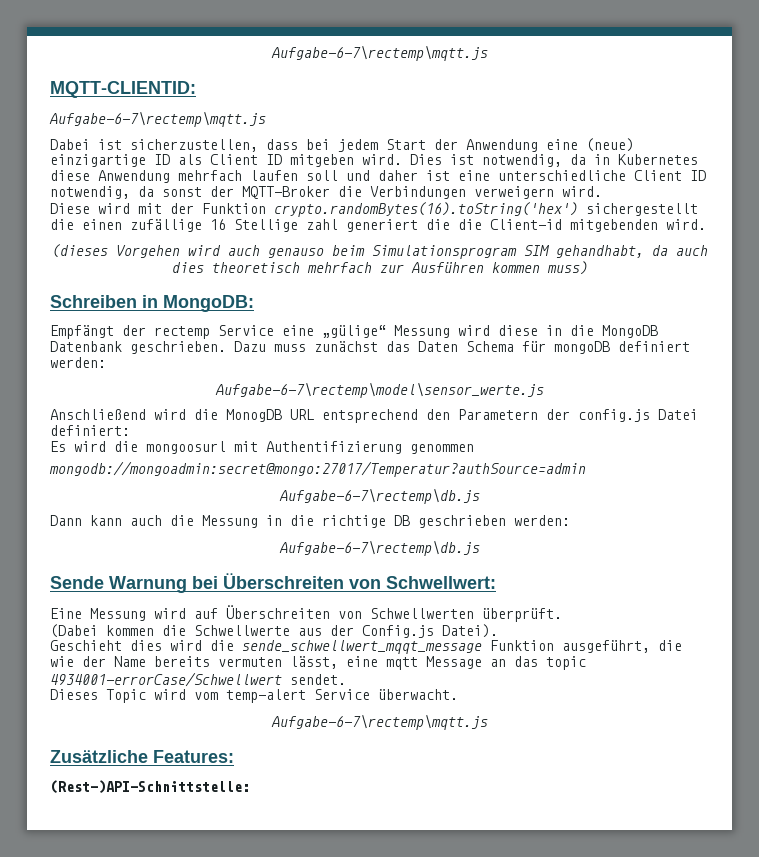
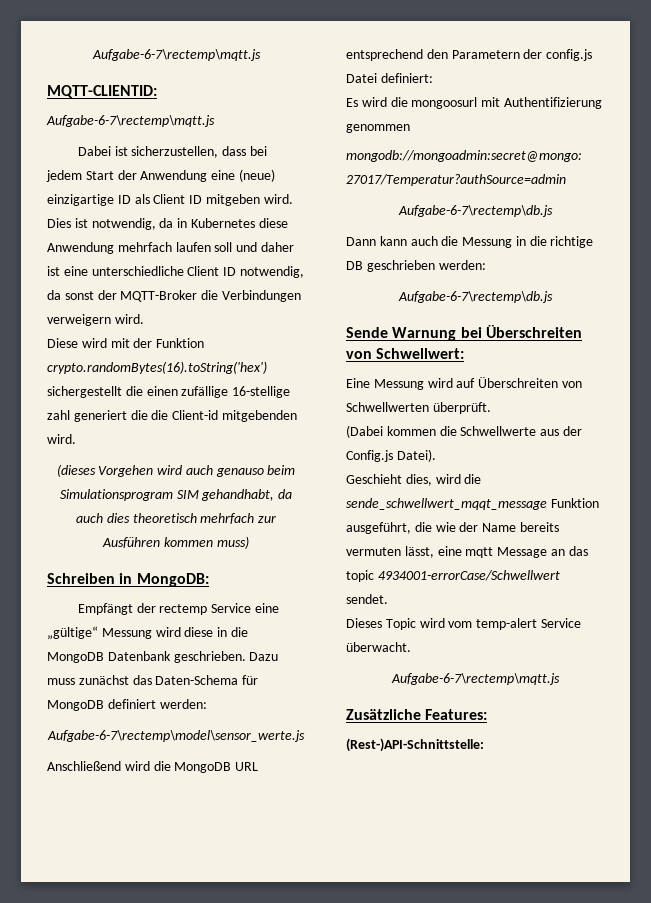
[210,219,298,232] 16 Stellige -> [232,386,291,398] 16-stellige
[322,325,386,338] „gülige“ -> [47,626,98,640] „gültige“
[418,341,610,354] Daten Schema für mongoDB -> [155,675,259,685] [47,700,104,711] Daten-Schema für MongoDB
[226,409,282,422] MonogDB -> [174,762,232,773] MongoDB
[130,640,162,651] dies -> [405,474,432,486] dies,

